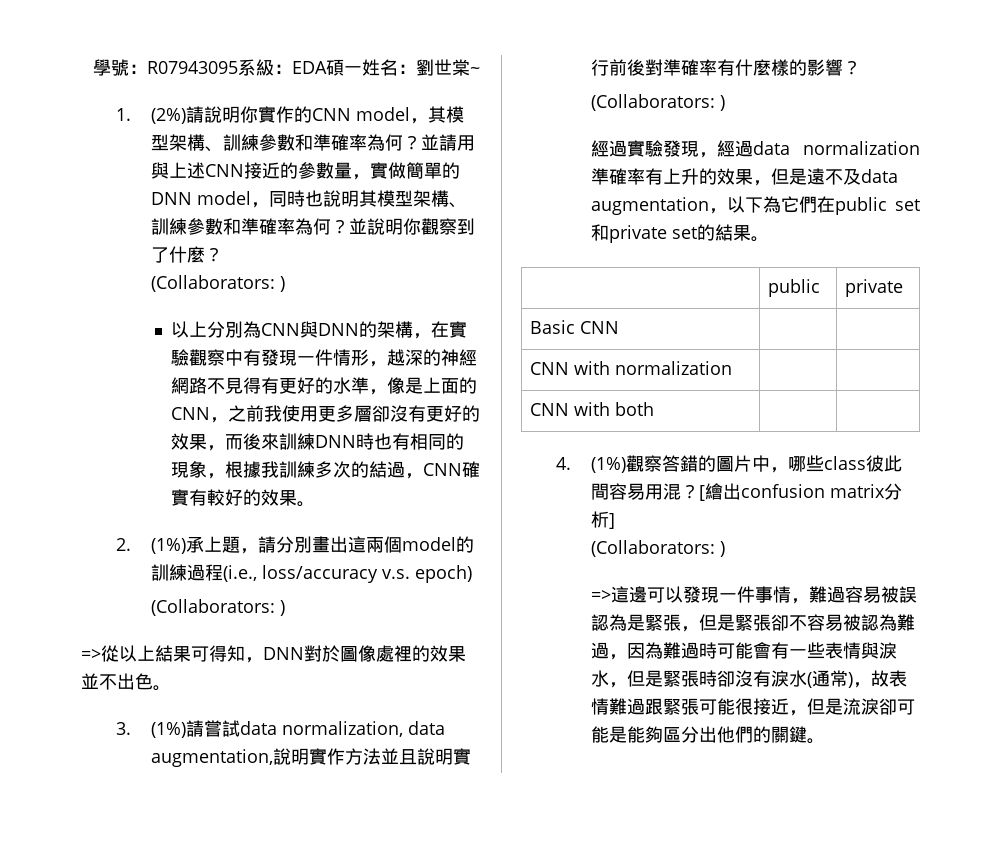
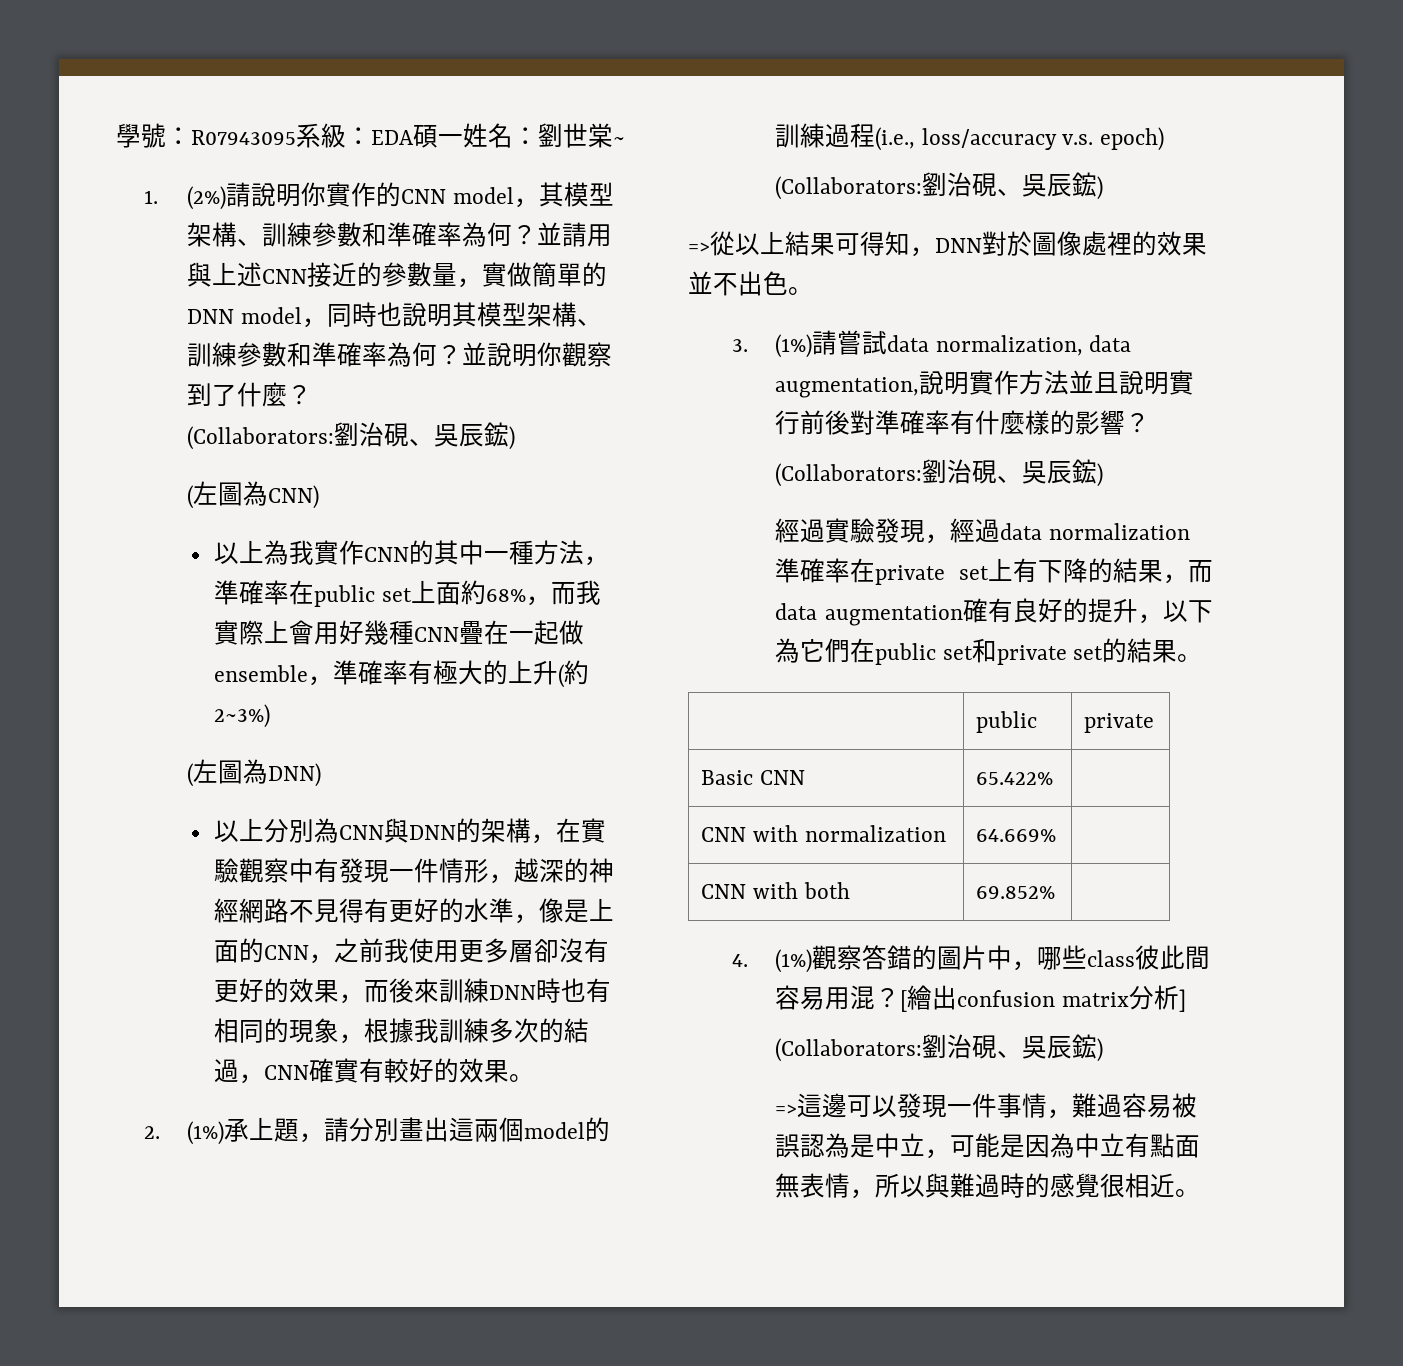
[280,276,286,292] ) -> [334,422,516,450] [187,481,320,509] [214,540,610,566] [214,580,601,607] [214,620,585,645] [214,660,590,688] [214,704,271,728] [187,759,322,787] 劉治硯、吳辰鋐) // (左圖為CNN) // 以上為我實作CNN的其中一種方法，準確率在public set上面約68%，而我實際上會用好幾種CNN疊在一起做ensemble，準確率有極大的上升(約2~3%) // (左圖為DNN)
(276, 607) none -> [922,172,1098,197] 劉治硯、吳辰鋐
(716, 102) none -> [922,459,1098,484] 劉治硯、吳辰鋐
[645,168,899,186] [591,197,710,215] 有上升的效果，但是遠不及data augmentation -> [850,558,1213,585] [775,598,1138,626] 在private set上有下降的結果，而data augmentation確有良好的提升
(620, 327) none -> [976,772,1054,785] 65.422%
(733, 368) none -> [976,829,1057,842] 64.669%
(655, 409) none -> [976,886,1056,899] 69.852%
(716, 548) none -> [922,1034,1098,1059] 劉治硯、吳辰鋐
[645,614,916,632] [591,642,898,660] [591,670,908,688] [591,698,916,716] [591,726,808,743] 緊張，但是緊張卻不容易被認為難過，因為難過時可能會有一些表情與淚水，但是緊張時卻沒有淚水(通常)，故表情難過跟緊張可能很接近，但是流淚卻可能是能夠區分出他們的關鍵 -> [875,1133,1201,1159] [775,1173,1176,1199] 中立，可能是因為中立有點面無表情，所以與難過時的感覺很相近

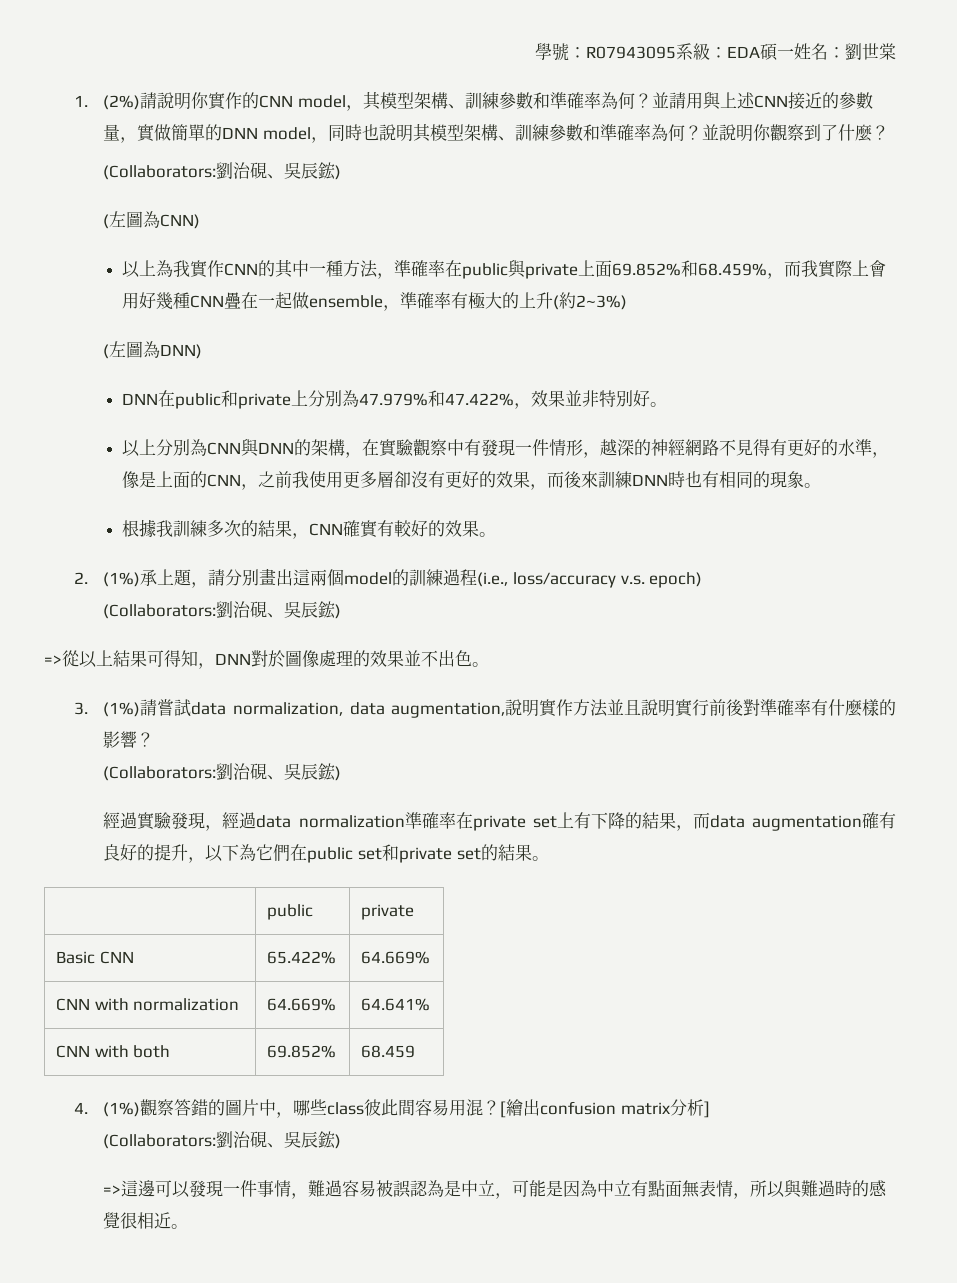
[613,137,625,145] ~ -> (896, 51) none
[381,580,526,605] set上面約68% -> [508,260,768,279] 與private上面69.852%和68.459%
(322, 775) none -> [122,390,668,409] // DNN在public和private上分別為47.979%和47.422%，效果並非特別好。
[339,1034,365,1044] ， -> [804,483,822,488] 。 //
[214,1059,240,1083] 過 -> [275,520,293,537] 果
[1107,231,1132,256] 裡 -> [336,650,353,666] 理
(1054, 778) none -> [361,951,431,964] 64.669%
(1057, 835) none -> [361,998,431,1011] 64.641%
(1056, 892) none -> [361,1045,416,1058] 68.459

